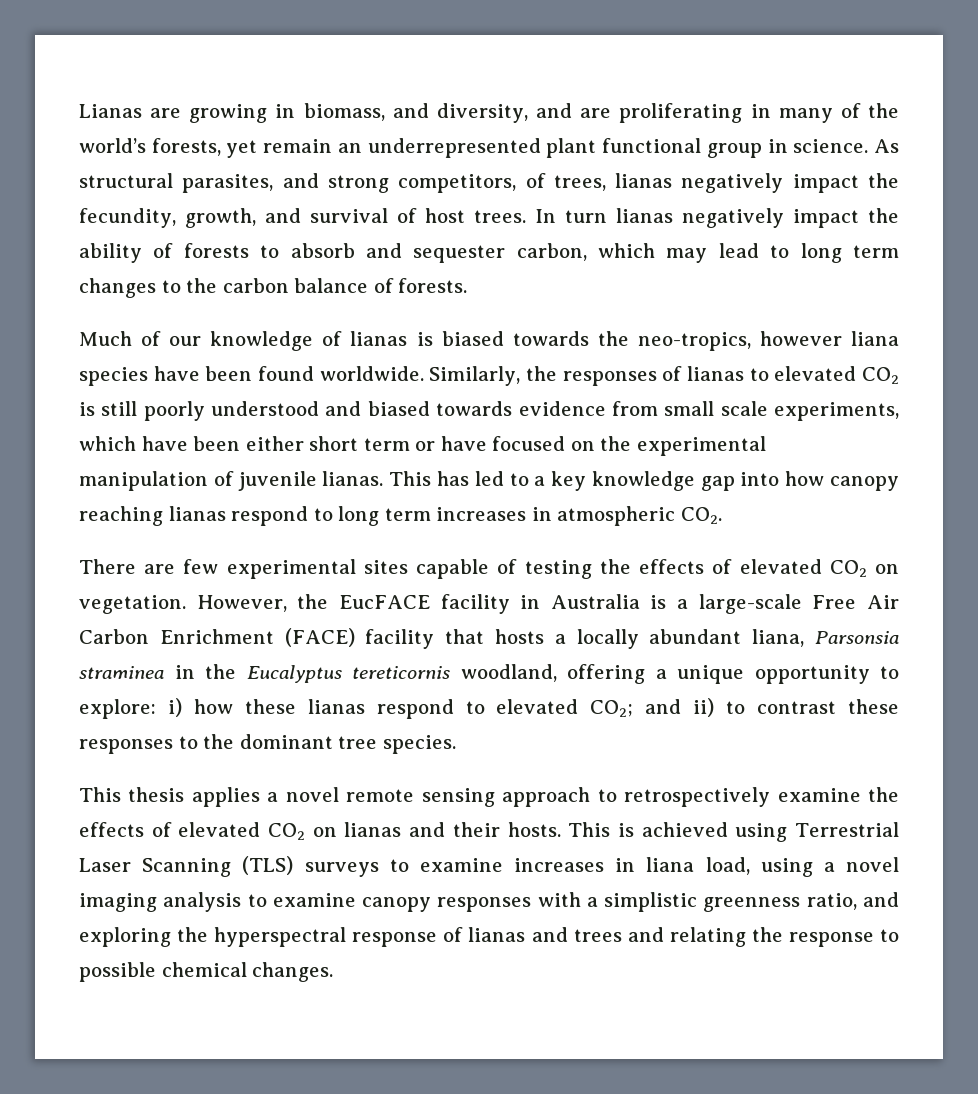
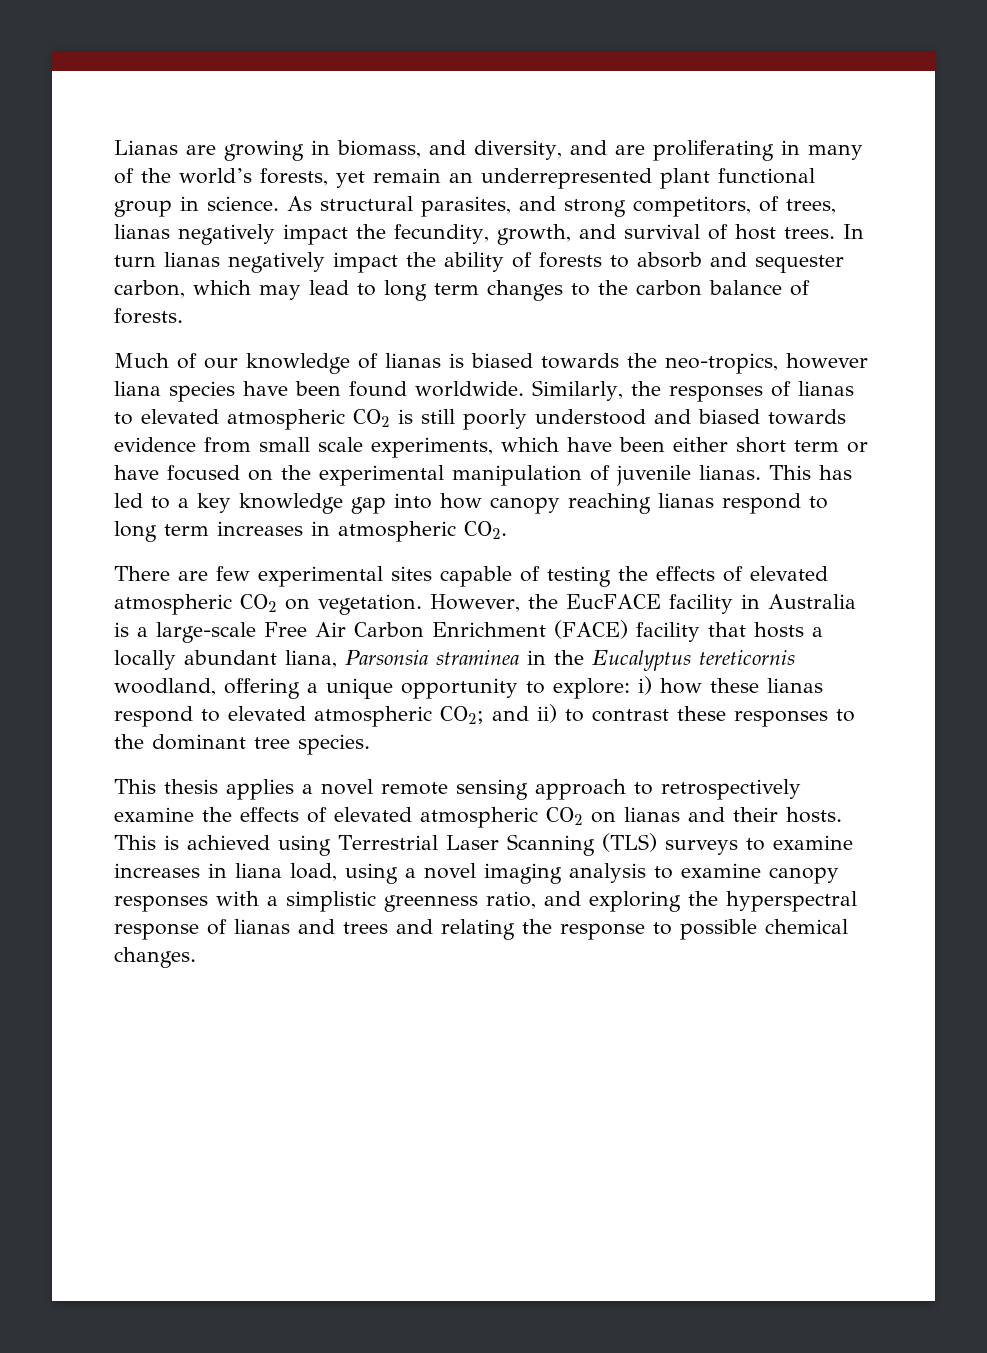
(857, 373) none -> [227,409,345,430] atmospheric
(822, 566) none -> [114,594,232,615] atmospheric
(579, 706) none -> [314,706,432,727] atmospheric
(261, 829) none -> [420,807,538,828] atmospheric

